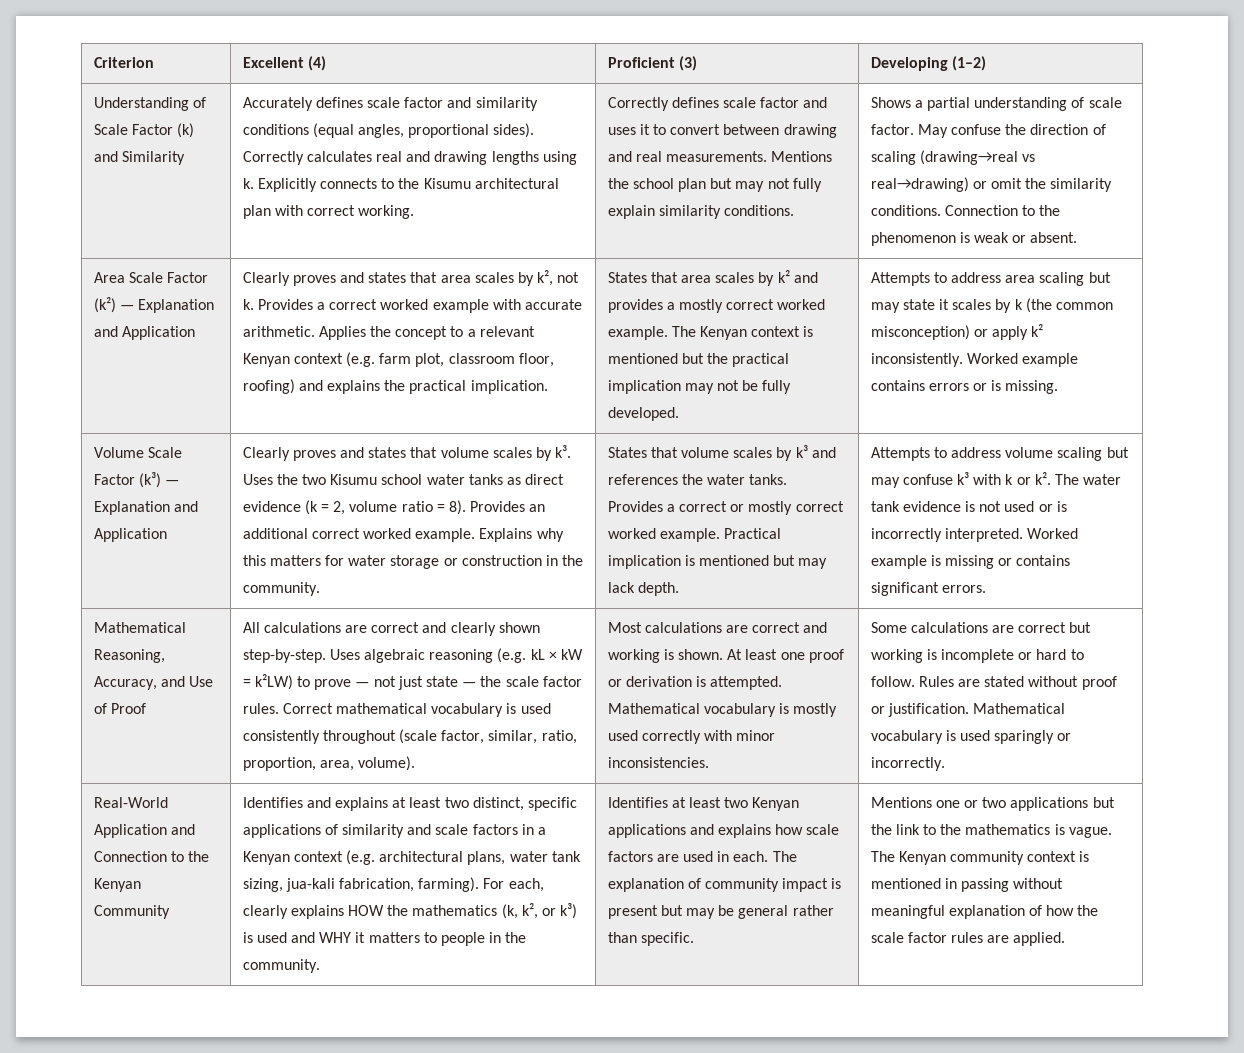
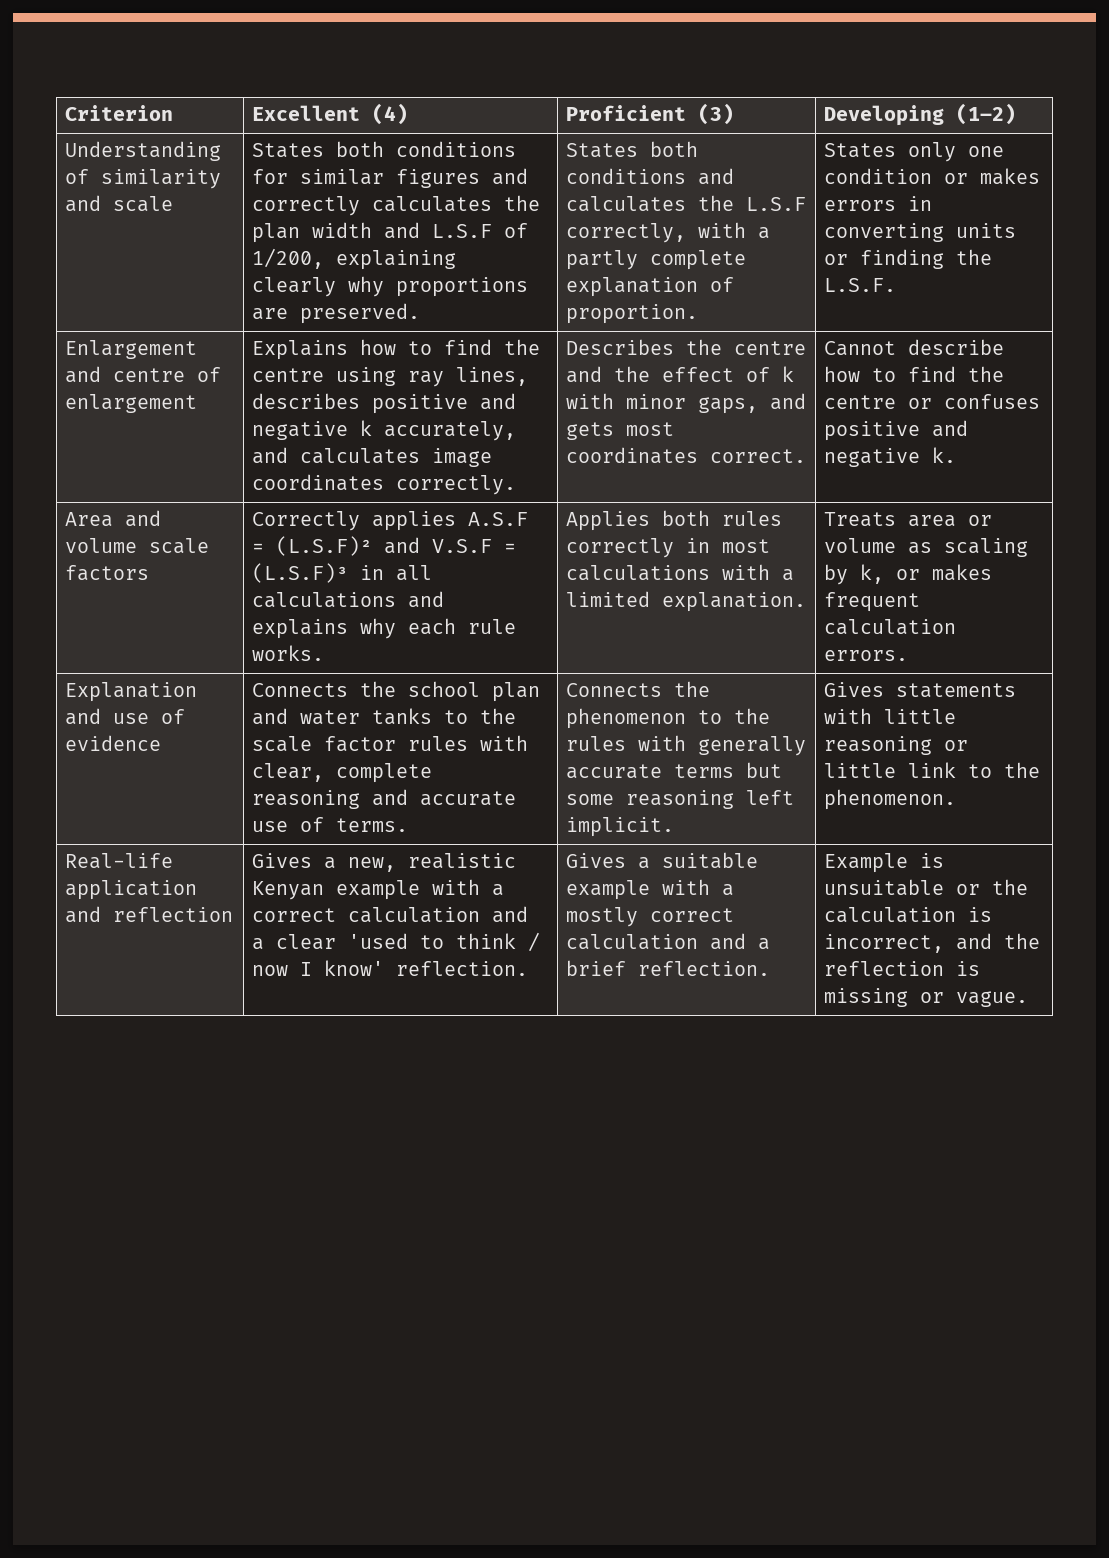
[93,123,195,138] [93,151,185,165] [242,97,538,111] [242,123,535,138] [242,151,577,165] [242,178,559,192] [242,205,415,219] [607,97,828,111] [607,124,837,138] [607,151,833,162] [607,178,822,192] [607,205,795,219] [870,97,1122,111] [870,124,1106,138] [870,150,1036,165] [870,177,1113,192] [870,205,1061,216] [870,232,1078,246] [93,272,209,283] [93,297,215,313] [93,326,195,340] [242,270,580,286] [242,299,582,313] [242,326,535,340] [242,352,554,367] [242,379,548,394] [607,270,818,286] [607,299,826,313] [607,326,814,340] [607,353,790,367] [607,380,792,394] [607,407,679,421] [870,272,1111,286] [870,298,1113,313] [870,324,1044,340] [870,353,1079,367] [870,380,1059,394] [93,447,182,458] [93,472,180,488] [93,501,198,515] [93,528,167,542] [242,445,572,461] [242,474,565,485] [242,500,546,515] [242,528,564,542] [242,555,584,569] [242,582,320,596] [607,445,836,461] [607,474,788,485] [607,501,844,515] [607,528,782,542] [607,555,828,569] [607,582,679,596] [870,447,1129,461] [870,472,1122,488] [870,501,1067,512] [870,528,1079,542] [870,555,1071,569] [870,582,986,596] [93,622,186,633] [93,649,165,663] [93,676,214,690] [93,703,146,714] [242,622,540,636] [242,648,583,663] [242,674,582,690] [242,703,551,717] [242,729,577,744] [242,756,416,771] [607,622,828,633] [607,649,844,663] [607,676,783,690] [607,703,838,717] [607,730,776,744] [607,757,709,768] [870,622,1092,633] [870,649,1084,663] [870,676,1117,690] [870,703,1066,717] [870,730,1072,744] [870,757,945,771] [93,797,168,808] [93,824,195,838] [93,851,210,862] [93,878,141,892] [93,905,170,919] [242,797,577,811] [242,824,546,838] [242,850,581,865] [242,877,544,892] [242,903,578,919] [242,932,527,946] [242,959,320,973] [607,797,800,811] [607,824,840,838] [607,851,797,862] [607,878,842,892] [607,905,834,919] [607,932,694,946] [870,797,1115,811] [870,824,1112,838] [870,851,1090,865] [870,878,1064,892] [870,905,1099,919] [870,932,1066,946] Scale Factor (k) and Similarity | Accurately defines scale factor and similarity conditions (equal angles, proportional sides). Correctly calculates real and drawing lengths using k. Explicitly connects to the Kisumu architectural plan with correct working. | Correctly defines scale factor and uses it to convert between drawing and real measurements. Mentions the school plan but may not fully explain similarity conditions. | Shows a partial understanding of scale factor. May confuse the direction of scaling (drawing→real vs real→drawing) or omit the similarity conditions. Connection to the phenomenon is weak or absent. // Area Scale Factor (k²) — Explanation and Application | Clearly proves and states that area scales by k², not k. Provides a correct worked example with accurate arithmetic. Applies the concept to a relevant Kenyan context (e.g. farm plot, classroom floor, roofing) and explains the practical implication. | States that area scales by k² and provides a mostly correct worked example. The Kenyan context is mentioned but the practical implication may not be fully developed. | Attempts to address area scaling but may state it scales by k (the common misconception) or apply k² inconsistently. Worked example contains errors or is missing. // Volume Scale Factor (k³) — Explanation and Application | Clearly proves and states that volume scales by k³. Uses the two Kisumu school water tanks as direct evidence (k = 2, volume ratio = 8). Provides an additional correct worked example. Explains why this matters for water storage or construction in the community. | States that volume scales by k³ and references the water tanks. Provides a correct or mostly correct worked example. Practical implication is mentioned but may lack depth. | Attempts to address volume scaling but may confuse k³ with k or k². The water tank evidence is not used or is incorrectly interpreted. Worked example is missing or contains significant errors. // Mathematical Reasoning, Accuracy, and Use of Proof | All calculations are correct and clearly shown step-by-step. Uses algebraic reasoning (e.g. kL × kW = k²LW) to prove — not just state — the scale factor rules. Correct mathematical vocabulary is used consistently throughout (scale factor, similar, ratio, proportion, area, volume). | Most calculations are correct and working is shown. At least one proof or derivation is attempted. Mathematical vocabulary is mostly used correctly with minor inconsistencies. | Some calculations are correct but working is incomplete or hard to follow. Rules are stated without proof or justification. Mathematical vocabulary is used sparingly or incorrectly. // Real-World Application and Connection to the Kenyan Community | Identifies and explains at least two distinct, specific applications of similarity and scale factors in a Kenyan context (e.g. architectural plans, water tank sizing, jua-kali fabrication, farming). For each, clearly explains HOW the mathematics (k, k², or k³) is used and WHY it matters to people in the community. | Identifies at least two Kenyan applications and explains how scale factors are used in each. The explanation of community impact is present but may be general rather than specific. | Mentions one or two applications but the link to the mathematics is vague. The Kenyan community context is mentioned in passing without meaningful explanation of how the scale factor rules are applied. -> [100,169,221,189] [64,195,173,212] [251,141,516,158] [251,168,528,188] [251,195,540,216] [251,222,528,243] [251,248,456,270] [251,276,528,297] [251,303,420,324] [565,141,698,158] [565,168,734,185] [565,195,806,212] [565,222,770,243] [565,250,746,270] [565,277,734,297] [565,304,698,324] [823,142,1004,162] [823,168,1040,185] [823,196,932,211] [823,223,1016,242] [823,249,992,269] [823,278,896,292] [64,340,197,359] [64,366,221,383] [64,394,197,413] [251,339,540,360] [251,367,528,387] [251,393,516,414] [251,420,516,441] [251,447,492,467] [251,474,516,495] [565,339,806,355] [565,366,794,383] [565,393,806,414] [565,422,674,440] [565,447,806,464] [823,339,1004,356] [823,366,1004,382] [823,394,1040,409] [823,420,968,441] [823,447,956,467] [64,510,161,527] [64,538,209,554] [64,565,149,581] [251,511,528,531] [251,536,516,556] [251,563,432,583] [251,591,444,608] [251,618,516,639] [251,645,324,661] [565,510,782,531] [565,538,770,558] [565,564,794,581] [565,591,806,612] [823,512,992,527] [823,538,1028,557] [823,564,992,585] [823,592,920,612] [823,619,956,635] [823,650,908,661] [64,682,197,702] [64,708,185,725] [64,735,161,751] [251,681,540,702] [251,708,516,725] [251,735,528,752] [251,763,432,783] [251,789,516,809] [251,817,408,832] [565,681,710,697] [565,708,770,729] [565,735,806,756] [565,762,782,779] [565,790,794,809] [565,817,674,837] [823,682,1016,698] [823,708,956,724] [823,736,968,755] [823,762,1040,778] [823,789,956,810] [64,853,173,869] [64,880,197,900] [64,906,233,923] [251,853,516,872] [251,879,504,900] [251,906,528,923] [251,932,540,952] [251,960,528,976] [565,852,758,869] [565,879,734,900] [565,907,734,927] [565,933,770,950] [565,960,770,976] [823,853,944,873] [823,879,1028,896] [823,907,992,923] [823,933,1040,953] [823,961,980,976] [823,988,1028,1007] similarity and scale | States both conditions for similar figures and correctly calculates the plan width and L.S.F of 1/200, explaining clearly why proportions are preserved. | States both conditions and calculates the L.S.F correctly, with a partly complete explanation of proportion. | States only one condition or makes errors in converting units or finding the L.S.F. // Enlargement and centre of enlargement | Explains how to find the centre using ray lines, describes positive and negative k accurately, and calculates image coordinates correctly. | Describes the centre and the effect of k with minor gaps, and gets most coordinates correct. | Cannot describe how to find the centre or confuses positive and negative k. // Area and volume scale factors | Correctly applies A.S.F = (L.S.F)² and V.S.F = (L.S.F)³ in all calculations and explains why each rule works. | Applies both rules correctly in most calculations with a limited explanation. | Treats area or volume as scaling by k, or makes frequent calculation errors. // Explanation and use of evidence | Connects the school plan and water tanks to the scale factor rules with clear, complete reasoning and accurate use of terms. | Connects the phenomenon to the rules with generally accurate terms but some reasoning left implicit. | Gives statements with little reasoning or little link to the phenomenon. // Real-life application and reflection | Gives a new, realistic Kenyan example with a correct calculation and a clear 'used to think / now I know' reflection. | Gives a suitable example with a mostly correct calculation and a brief reflection. | Example is unsuitable or the calculation is incorrect, and the reflection is missing or vague.

